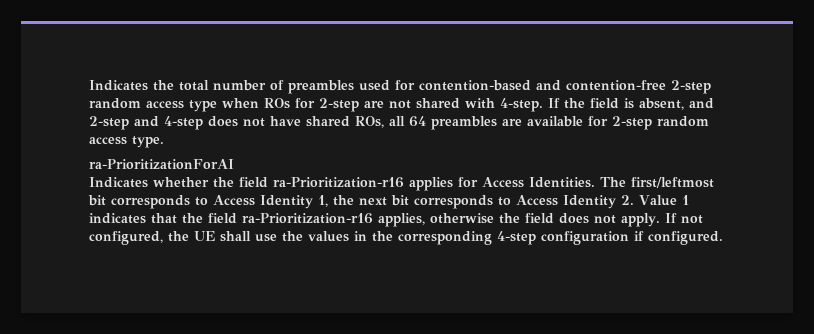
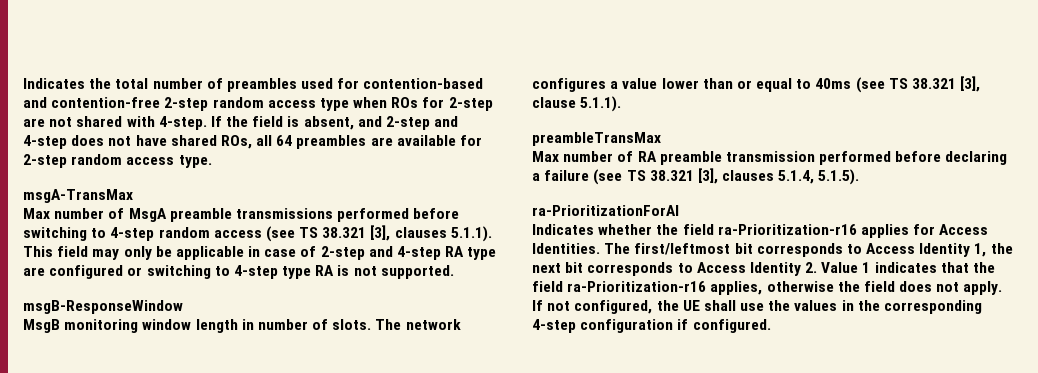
(164, 142) none -> [23,189,133,203] [23,208,460,222] [23,225,492,242] [23,246,497,260] [23,265,454,279] [23,300,183,314] [23,319,461,333] [532,76,981,93] [532,96,622,112] [532,132,661,146] [532,151,1008,165] [532,168,860,185] // msgA-TransMax // Max number of MsgA preamble transmissions performed before switching to 4-step random access (see TS 38.321 [3], clauses 5.1.1). This field may only be applicable in case of 2-step and 4-step RA type are configured or switching to 4-step type RA is not supported. // msgB-ResponseWindow // MsgB monitoring window length in number of slots. The network configures a value lower than or equal to 40ms (see TS 38.321 [3], clause 5.1.1). // preambleTransMax // Max number of RA preamble transmission performed before declaring a failure (see TS 38.321 [3], clauses 5.1.4, 5.1.5).

